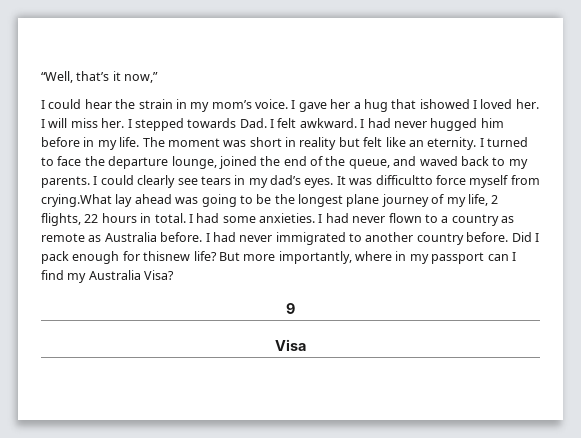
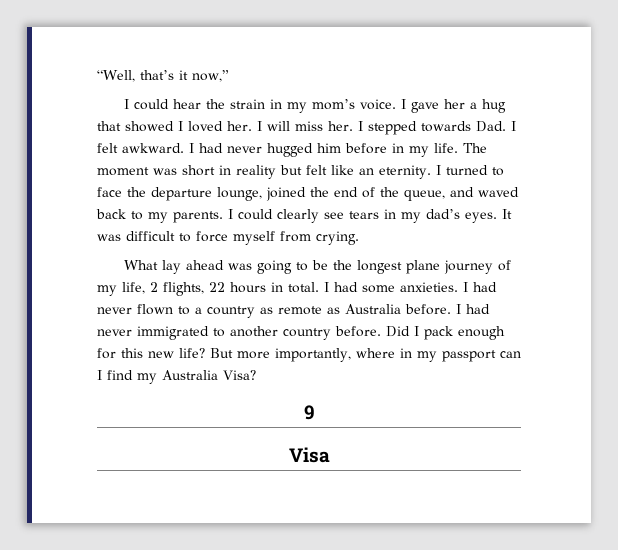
[419,99,470,109] ishowed -> [125,121,174,132] showed
[375,175,433,185] difficultto -> [126,231,191,242] difficult to
[41,194,112,207] crying.What -> [316,231,359,245] [123,260,158,270] crying. // What
[143,251,191,261] thisnew -> [121,348,174,358] this new

